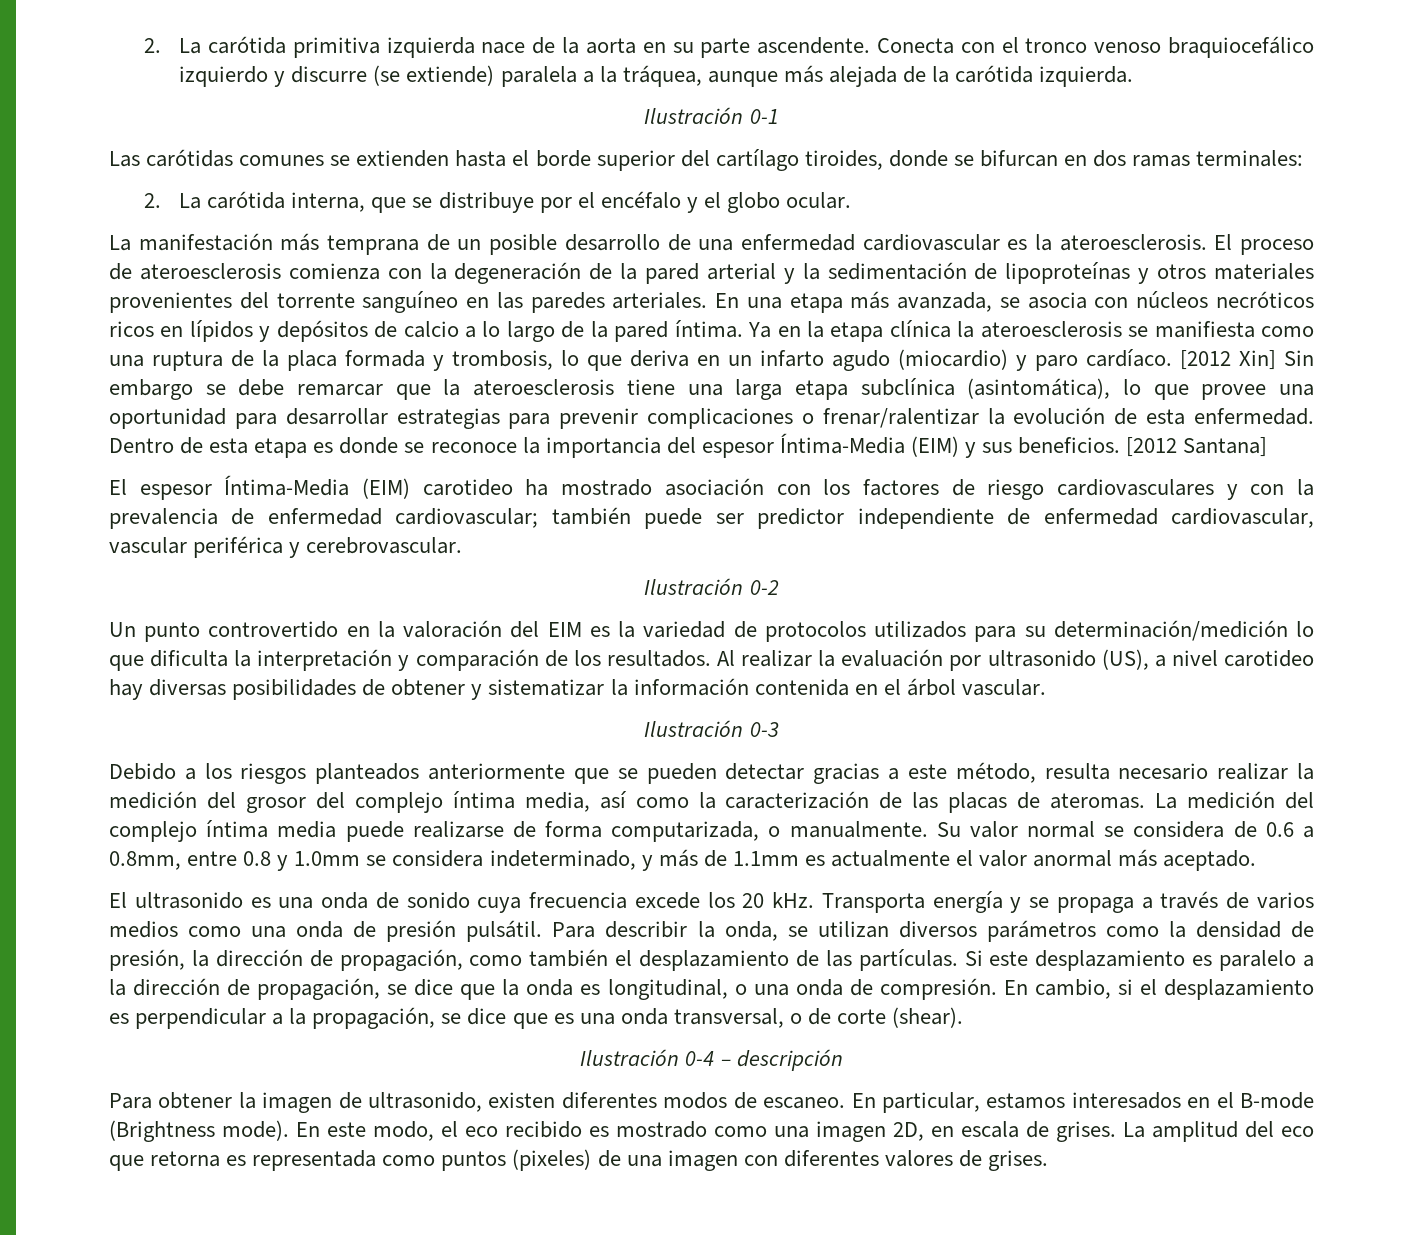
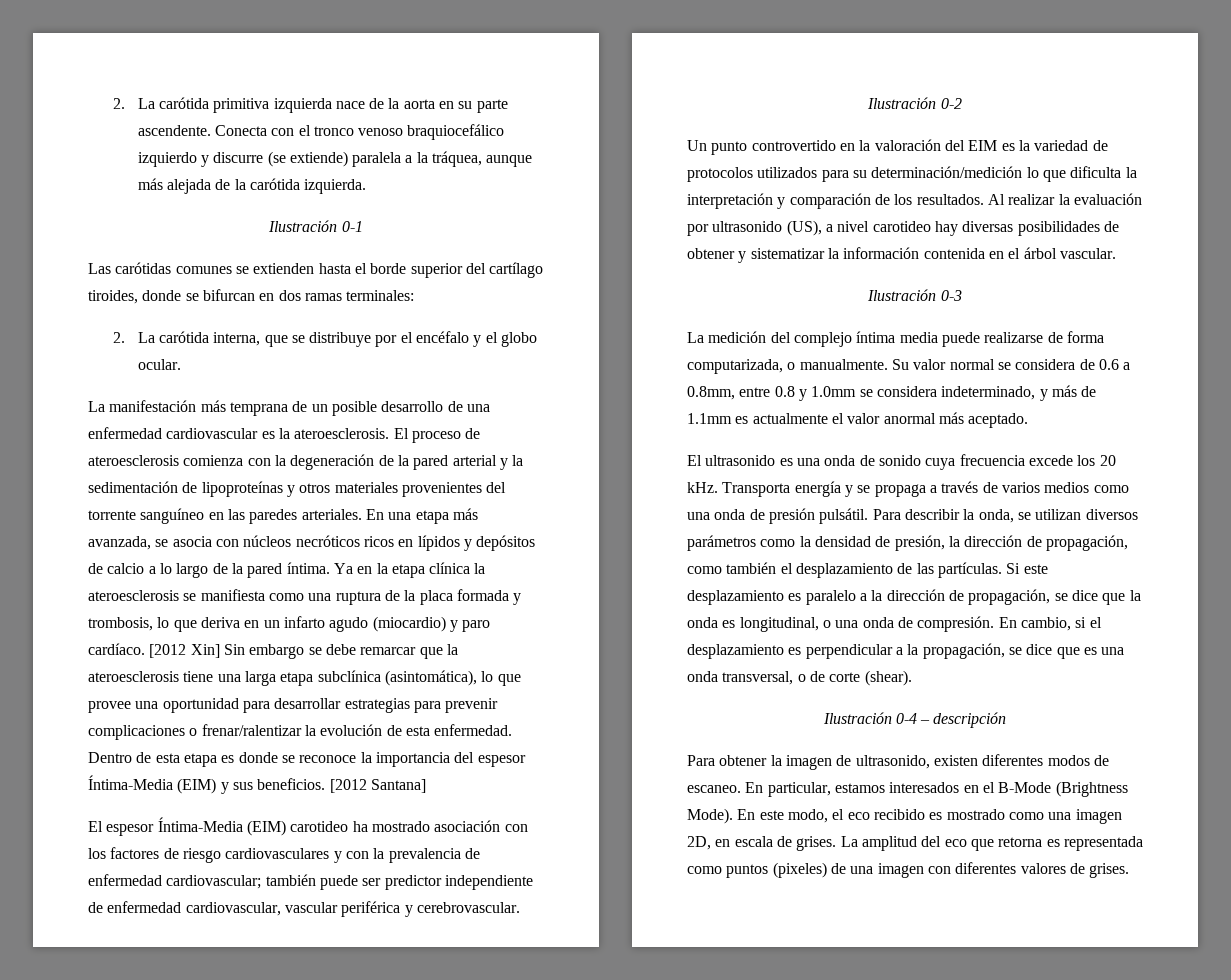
[109,762,1315,784] [109,791,1146,813] Debido a los riesgos planteados anteriormente que se pueden detectar gracias a este método, resulta necesario realizar la medición del grosor del complejo íntima media, así como la caracterización de las placas de ateromas. -> (962, 295) none
[1240,1092,1314,1109] [109,1120,289,1142] B-mode (Brightness mode). -> [998,781,1128,797] [687,808,733,824] B-Mode (Brightness Mode).

